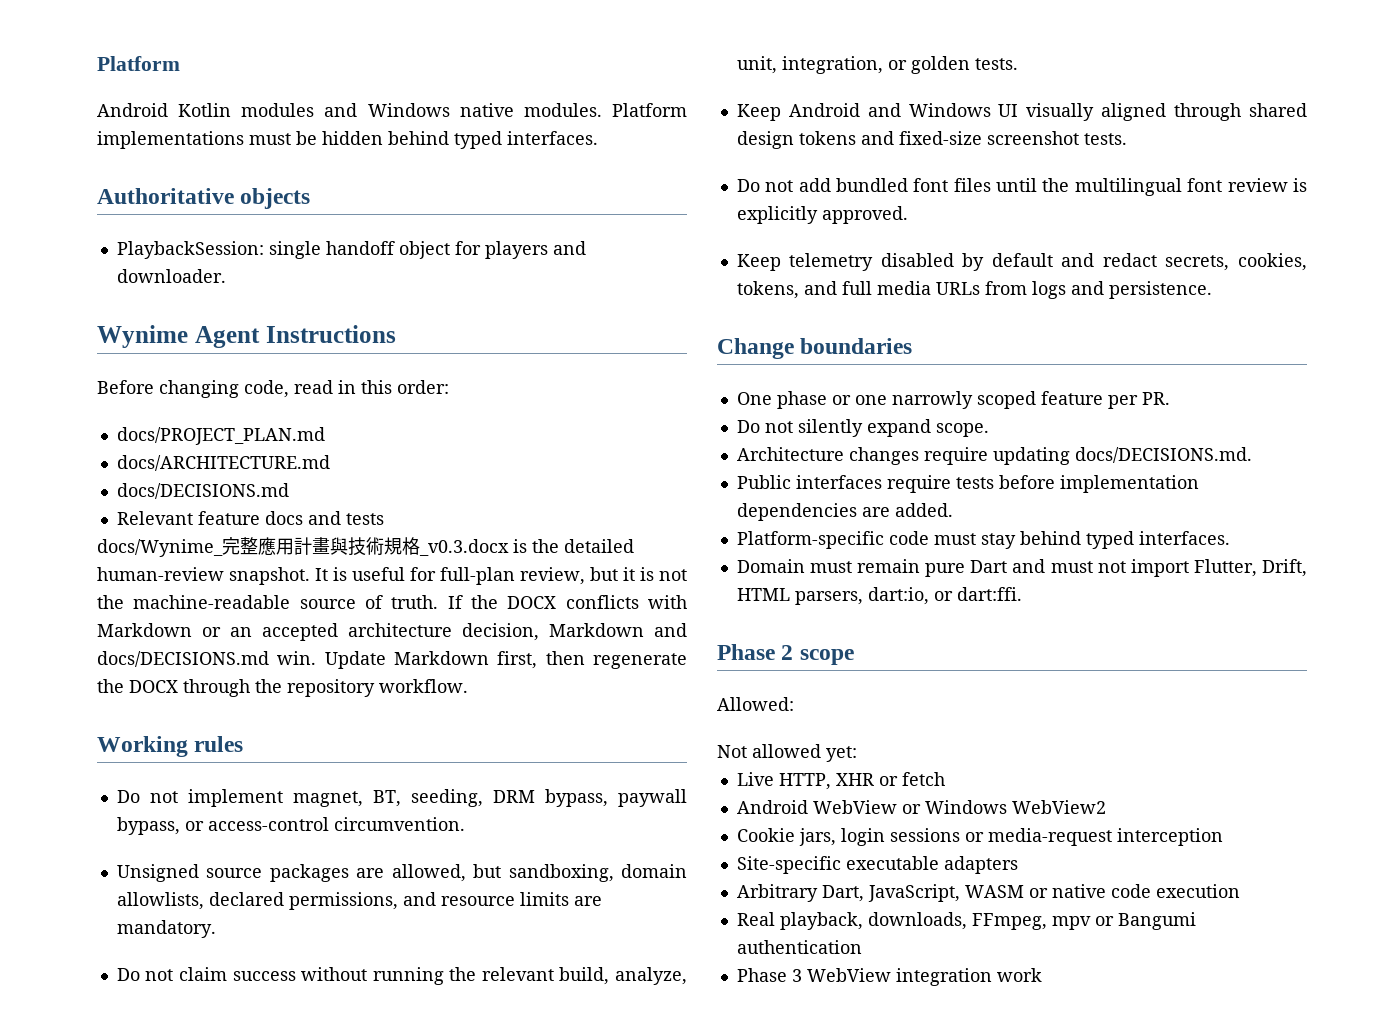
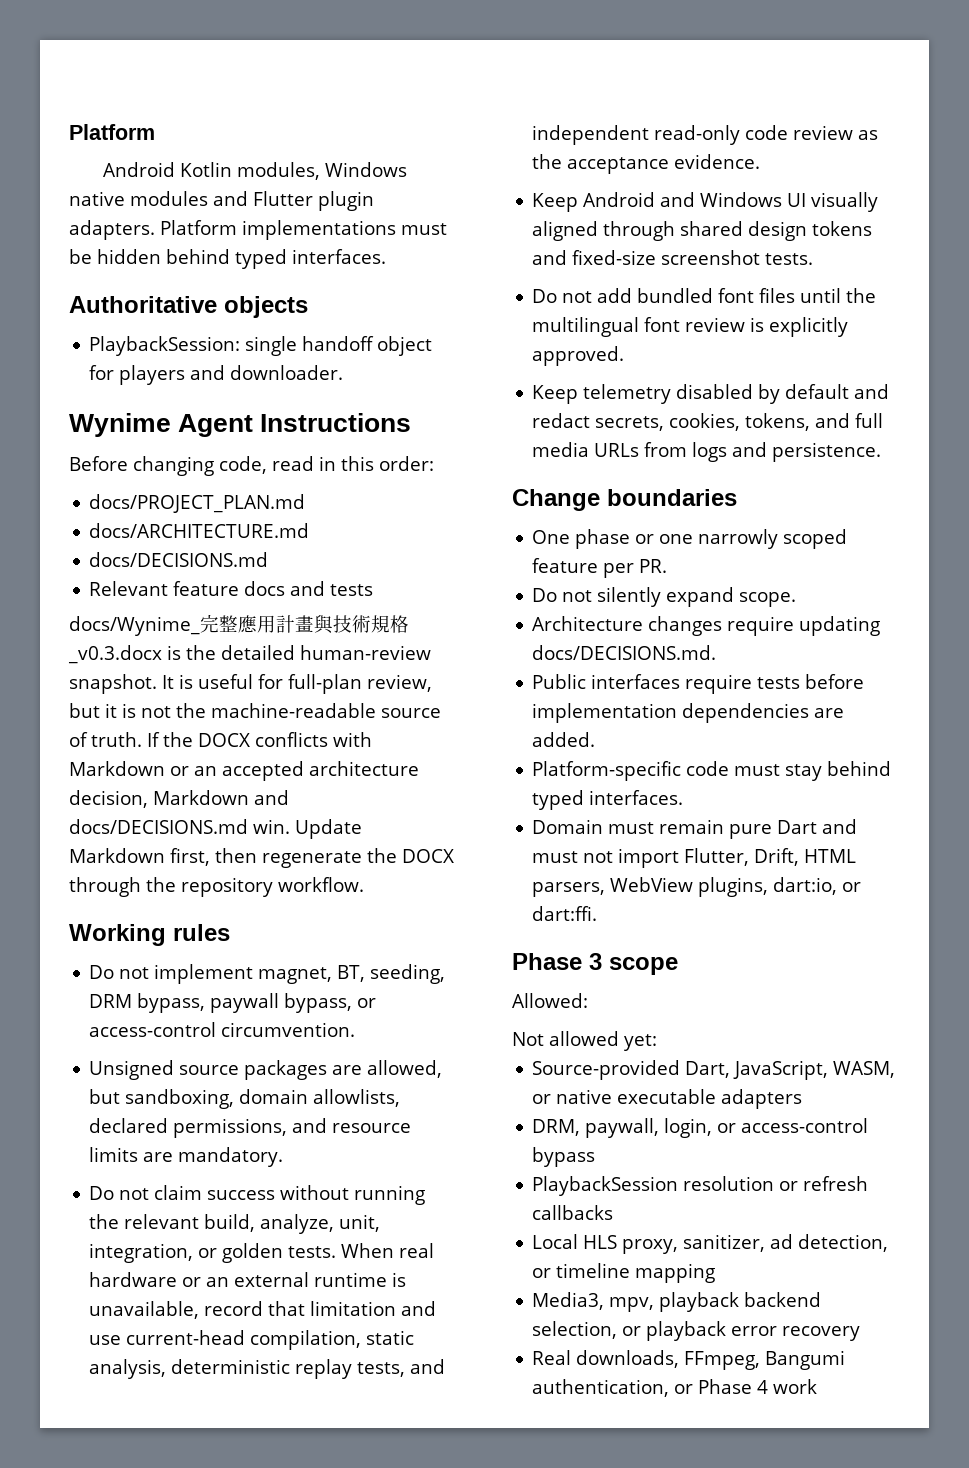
[241,103,602,117] modules and Windows native modules. -> [236,162,407,180] [69,191,374,211] [69,220,155,240] modules, Windows native modules and Flutter plugin adapters.
(1018, 64) none -> [341,1243,435,1258] [89,1272,407,1287] [89,1301,437,1319] [89,1330,415,1350] [89,1359,446,1379] [532,125,879,145] [532,154,761,174] When real hardware or an external runtime is unavailable, record that limitation and use current-head compilation, static analysis, deterministic replay tests, and independent read-only code review as the acceptance evidence.
(863, 598) none -> [610,877,769,897] WebView plugins,
[781,645,794,660] 2 -> [589,953,602,970] 3
[736,772,945,790] [736,800,1106,814] [736,828,1223,846] [736,856,1018,874] [736,884,1240,902] Live HTTP, XHR or fetch // Android WebView or Windows WebView2 // Cookie jars, login sessions or media-request interception // Site-specific executable adapters // Arbitrary Dart, JavaScript, WASM or native code execution -> [532,1060,896,1080] [532,1089,803,1109] [532,1118,869,1138] [532,1147,596,1167] [532,1176,869,1196] [532,1205,614,1220] [532,1234,889,1254] [532,1263,716,1283] [532,1292,822,1312] [532,1321,861,1341] Source-provided Dart, JavaScript, WASM, or native executable adapters // DRM, paywall, login, or access-control bypass // PlaybackSession resolution or refresh callbacks // Local HLS proxy, sanitizer, ad detection, or timeline mapping // Media3, mpv, playback backend selection, or playback error recovery
[779,912,863,930] playback, -> (572, 1357) none
[1051,912,1196,930] [736,940,862,954] [736,968,992,986] mpv or Bangumi authentication // Phase 3 WebView integration -> [765,1350,846,1370] [532,1379,769,1397] Bangumi authentication, or Phase 4

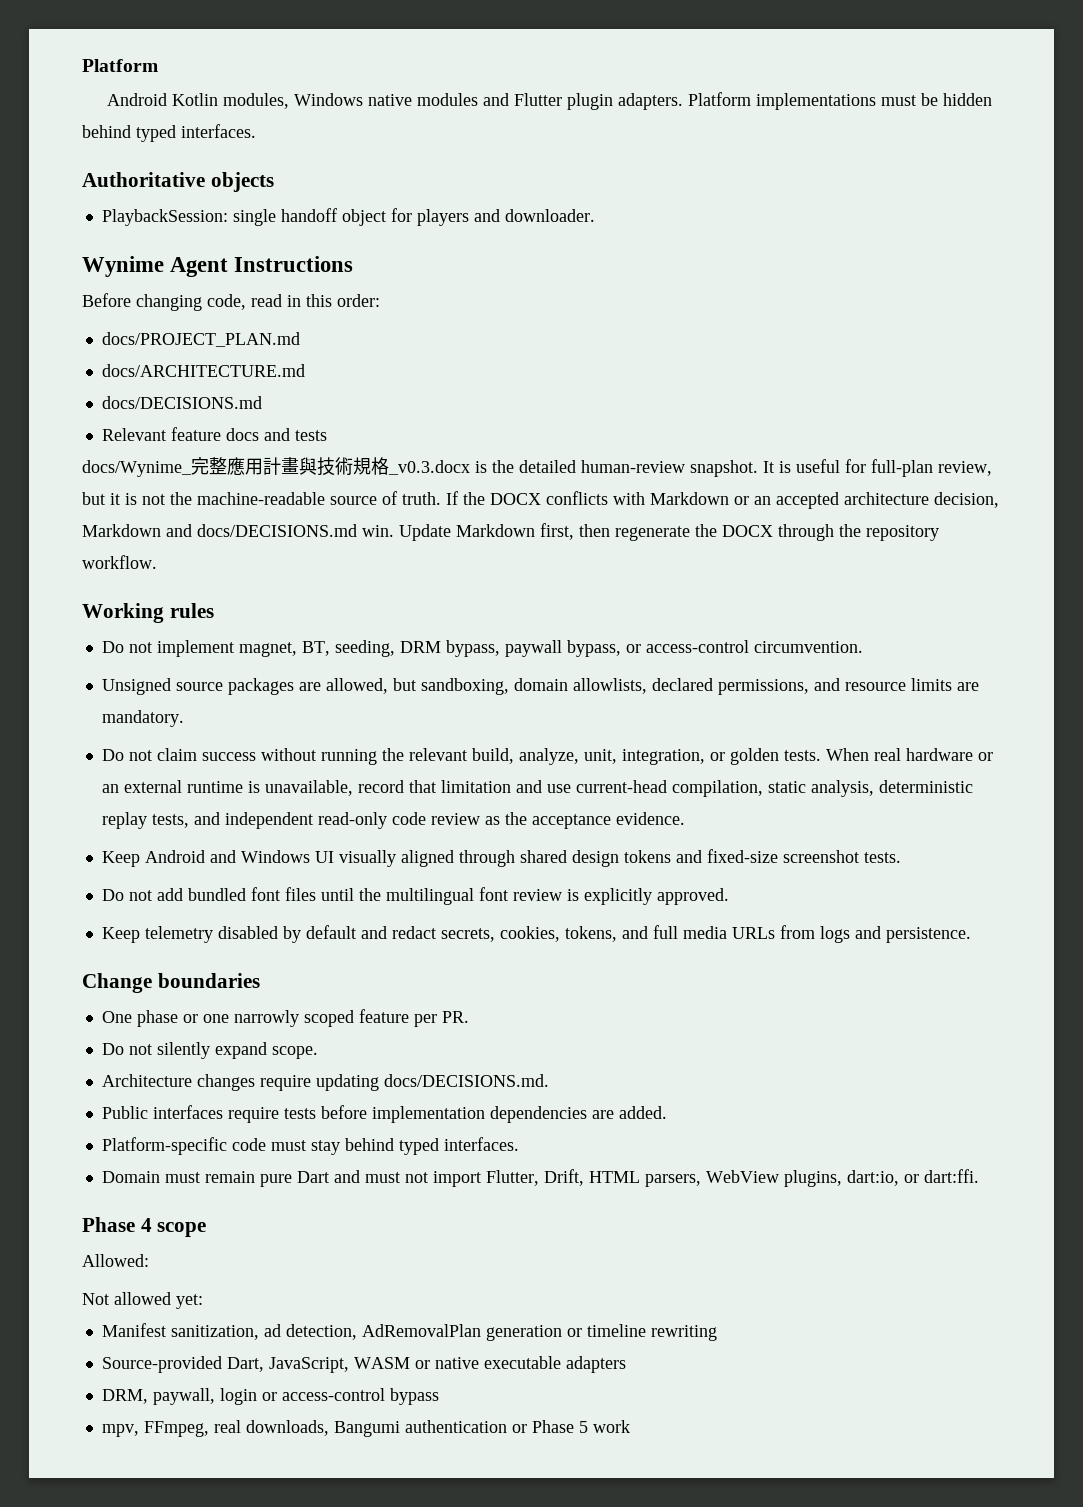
[589,953,602,970] 3 -> [140,1218,152,1232] 4
(657, 1042) none -> [101,1323,717,1341] // Manifest sanitization, ad detection, AdRemovalPlan generation or timeline rewriting
[833,1061,896,1078] WASM, -> [353,1357,410,1369] WASM
[664,1118,713,1138] login, -> [219,1388,257,1405] login
[532,1176,869,1196] [532,1205,614,1220] [532,1234,889,1254] [532,1263,716,1283] [532,1292,822,1312] [532,1321,861,1341] [532,1350,846,1370] [532,1379,670,1397] PlaybackSession resolution or refresh callbacks // Local HLS proxy, sanitizer, ad detection, or timeline mapping // Media3, mpv, playback backend selection, or playback error recovery // Real downloads, FFmpeg, Bangumi authentication, -> [101,1420,507,1437] mpv, FFmpeg, real downloads, Bangumi authentication
[757,1380,769,1394] 4 -> [578,1421,588,1433] 5

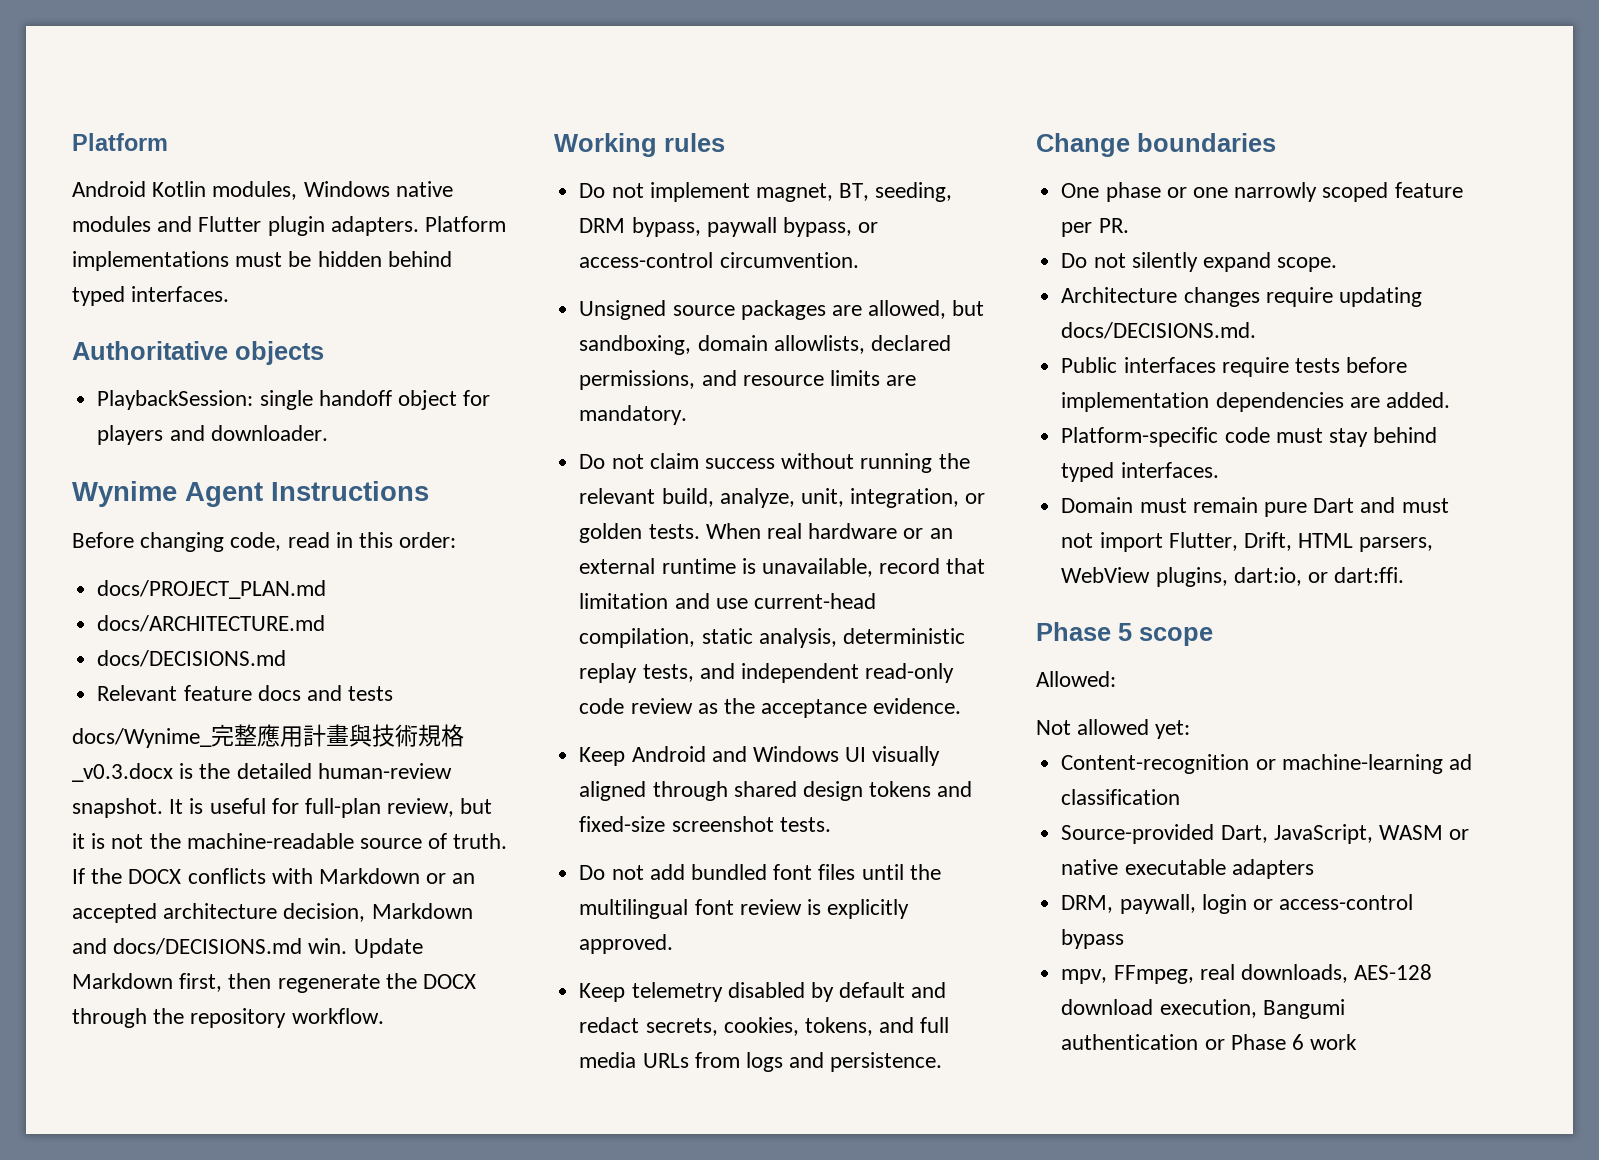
[140,1218,152,1232] 4 -> [1118,623,1132,641] 5
[101,1323,717,1341] Manifest sanitization, ad detection, AdRemovalPlan generation or timeline rewriting -> [1061,754,1472,774] [1061,789,1181,805] Content-recognition or machine-learning ad classification
(329, 1428) none -> [1354,964,1433,980] [1061,999,1257,1018] AES-128 download execution,
[578,1421,588,1433] 5 -> [1291,1034,1304,1050] 6

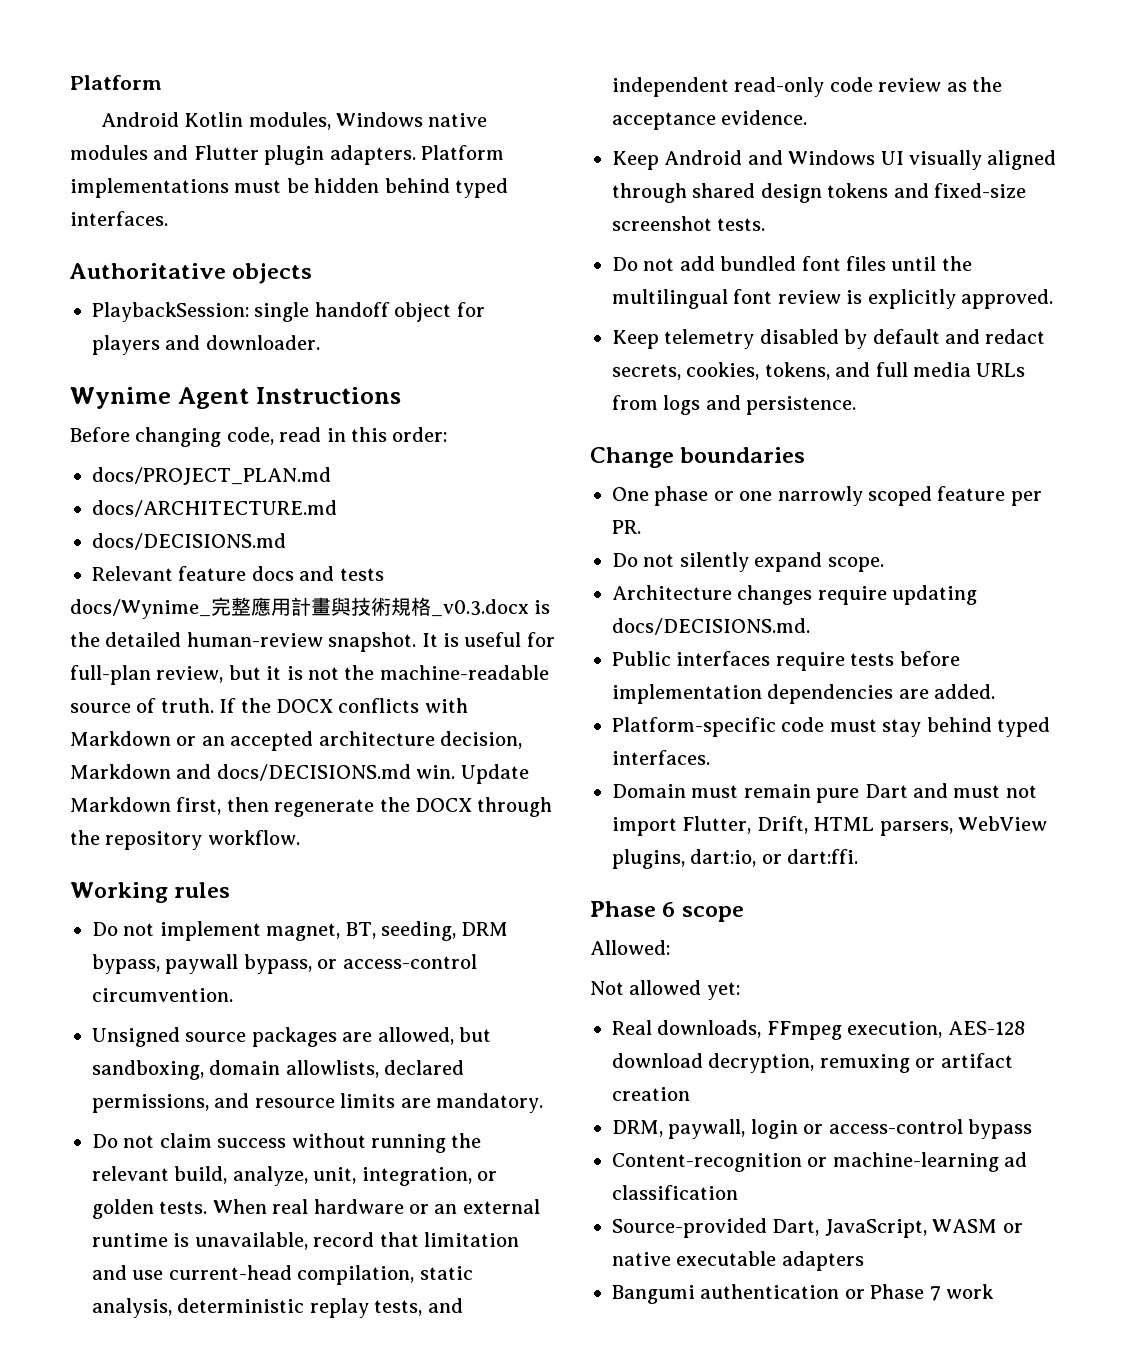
[1118,623,1132,641] 5 -> [662,902,676,917] 6
(1191, 729) none -> [612,1020,1025,1040] [612,1053,1013,1073] [612,1087,690,1101] [612,1119,1032,1139] // Real downloads, FFmpeg execution, AES-128 download decryption, remuxing or artifact creation // DRM, paywall, login or access-control bypass
[1061,894,1414,914] [1061,929,1125,949] [1061,964,1433,984] [1061,999,1257,1018] DRM, paywall, login or access-control bypass // mpv, FFmpeg, real downloads, AES-128 download execution, -> (864, 1261) none
[1291,1034,1304,1050] 6 -> [929,1286,941,1301] 7

